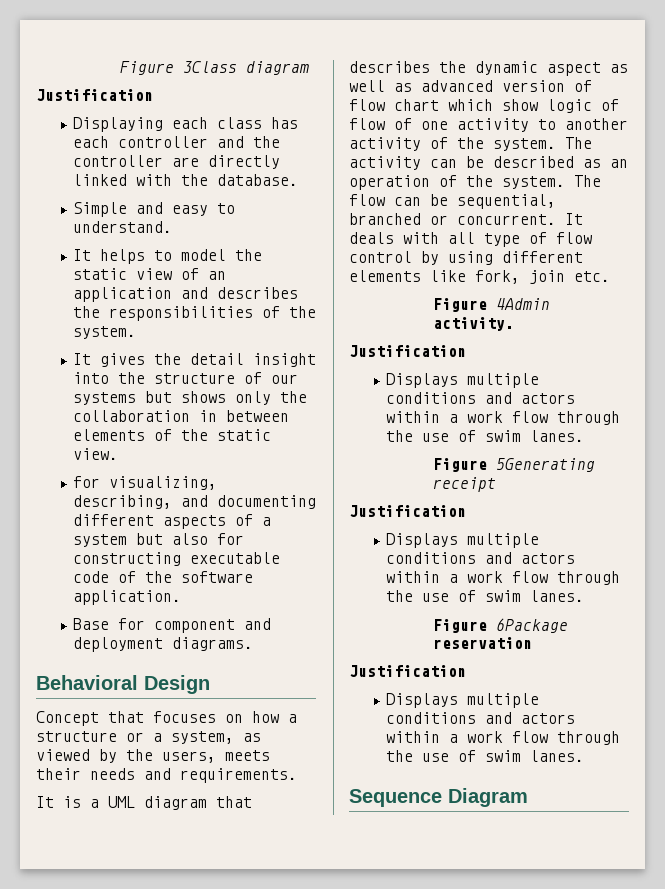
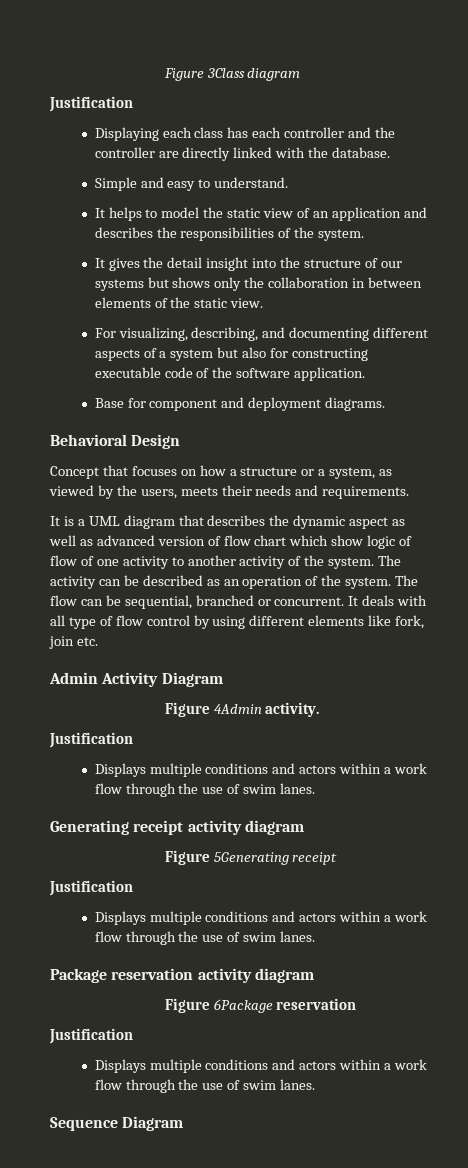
[72,476,100,488] for -> [94,328,116,338] For
(610, 276) none -> [49,672,223,687] // Admin Activity Diagram
(584, 436) none -> [50,820,304,835] // Generating receipt activity diagram
(584, 596) none -> [50,968,314,983] // Package reservation activity diagram

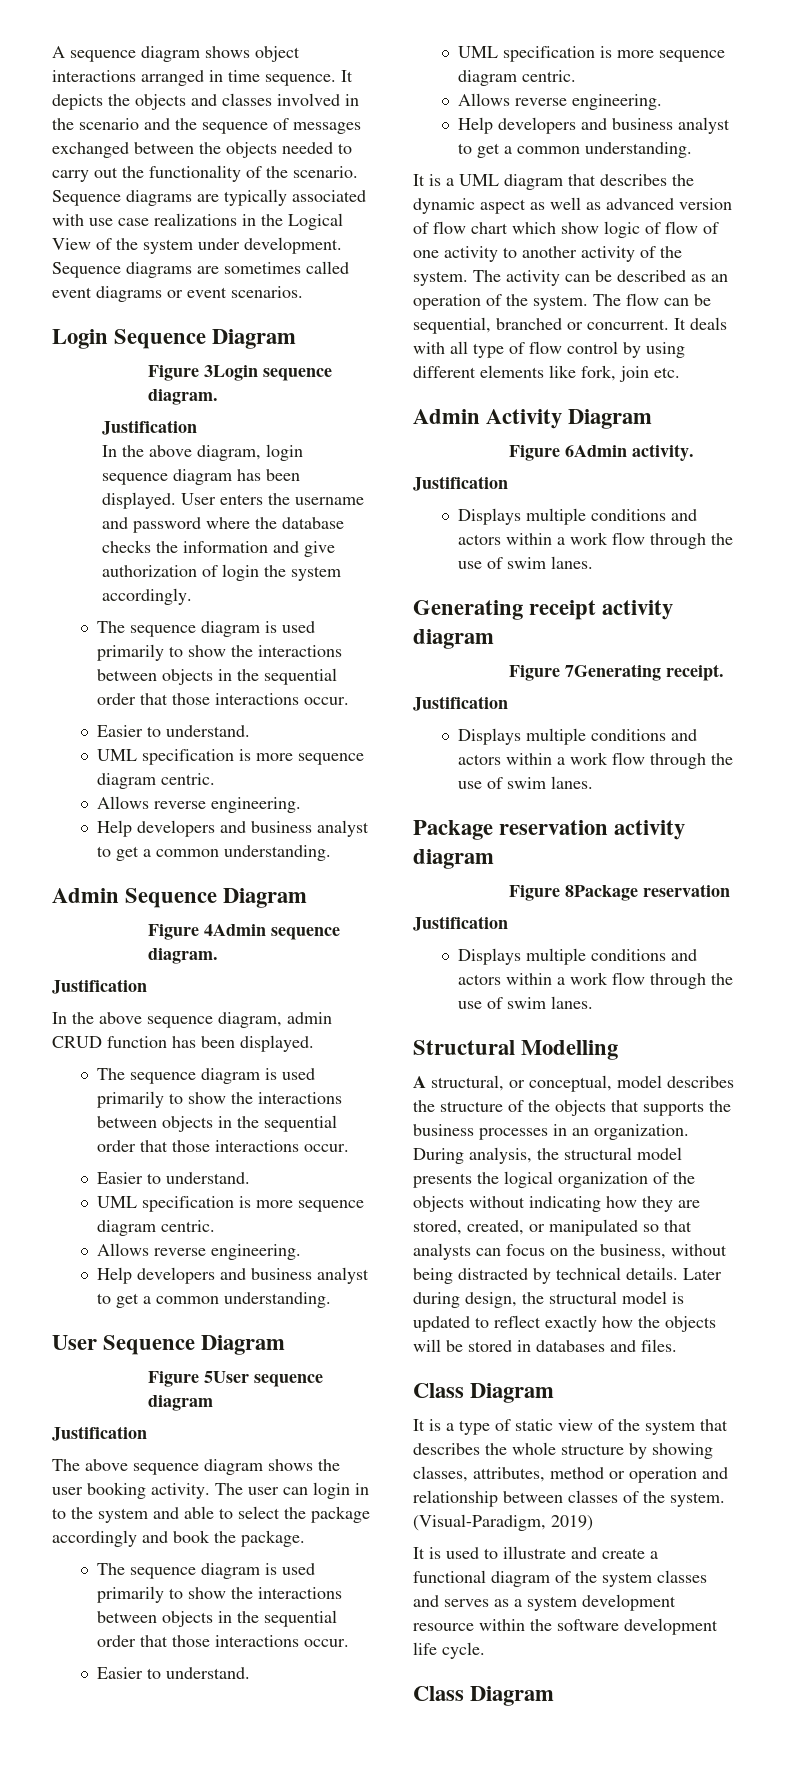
[163,68,301,81] [49,96,133,112] [94,127,396,141] [94,147,391,161] [94,177,289,191] [94,207,427,221] [94,227,365,241] [94,257,402,271] [94,277,423,291] [94,297,264,308] [94,327,429,341] [94,347,369,361] [94,367,366,381] [94,397,386,411] [50,434,181,449] [50,465,393,479] [49,485,410,499] Figure 3Class diagram // Justification // Displaying each class has each controller and the controller are directly linked with the database. // Simple and easy to understand. // It helps to model the static view of an application and describes the responsibilities of the system. // It gives the detail insight into the structure of our systems but shows only the collaboration in between elements of the static view. // For visualizing, describing, and documenting different aspects of a system but also for constructing executable code of the software application. // Base for component and deployment diagrams. // Behavioral Design // Concept that focuses on how a structure or a system, as viewed by the users, meets their needs and requirements. -> [52,46,300,62] [52,70,353,86] [52,93,359,110] [52,118,361,134] [52,142,352,158] [52,165,358,182] [52,189,366,206] [52,213,343,230] [52,237,342,254] [52,261,349,278] [52,286,303,302] [52,329,297,349] [148,365,333,381] [148,389,219,405] [102,420,198,435] [102,444,304,461] [102,469,301,485] [102,492,365,509] [102,517,345,533] [102,540,336,557] [102,564,342,581] [102,588,193,605] [96,621,315,637] [96,644,342,661] [96,668,337,685] [96,693,349,705] [96,725,250,737] [96,749,364,765] [96,773,215,789] [96,796,301,813] [96,820,369,837] [96,845,331,861] [52,888,308,908] [148,924,341,940] [148,948,219,964] [52,979,147,994] [52,1012,332,1028] [52,1035,314,1052] [96,1068,315,1084] [96,1091,342,1108] [96,1115,337,1132] [96,1140,349,1152] [96,1172,250,1184] [96,1196,364,1212] [96,1220,215,1236] [96,1243,301,1260] [96,1267,369,1284] [96,1292,331,1308] [52,1335,286,1355] [148,1371,324,1387] [148,1395,214,1411] [52,1426,147,1441] [52,1459,340,1475] [52,1482,369,1499] [52,1506,370,1523] [52,1530,305,1547] [96,1563,315,1579] [96,1586,342,1603] [96,1610,337,1627] [96,1635,349,1647] [96,1667,250,1679] [457,46,725,62] [457,70,576,86] [457,93,662,110] [457,117,730,134] [457,142,692,158] A sequence diagram shows object interactions arranged in time sequence. It depicts the objects and classes involved in the scenario and the sequence of messages exchanged between the objects needed to carry out the functionality of the scenario. Sequence diagrams are typically associated with use case realizations in the Logical View of the system under development. Sequence diagrams are sometimes called event diagrams or event scenarios. // Login Sequence Diagram // Figure 3Login sequence diagram. // Justification // In the above diagram, login sequence diagram has been displayed. User enters the username and password where the database checks the information and give authorization of login the system accordingly. // The sequence diagram is used primarily to show the interactions between objects in the sequential order that those interactions occur. // Easier to understand. // UML specification is more sequence diagram centric. // Allows reverse engineering. // Help developers and business analyst to get a common understanding. // Admin Sequence Diagram // Figure 4Admin sequence diagram. // Justification // In the above sequence diagram, admin CRUD function has been displayed. // The sequence diagram is used primarily to show the interactions between objects in the sequential order that those interactions occur. // Easier to understand. // UML specification is more sequence diagram centric. // Allows reverse engineering. // Help developers and business analyst to get a common understanding. // User Sequence Diagram // Figure 5User sequence diagram // Justification // The above sequence diagram shows the user booking activity. The user can login in to the system and able to select the package accordingly and book the package. // The sequence diagram is used primarily to show the interactions between objects in the sequential order that those interactions occur. // Easier to understand. // UML specification is more sequence diagram centric. // Allows reverse engineering. // Help developers and business analyst to get a common understanding.
[213,704,262,714] 4Admin -> [565,445,628,457] 6Admin
[213,852,338,865] 5Generating receipt -> [565,664,725,681] 7Generating receipt.
[213,999,273,1013] 6Package -> [565,885,639,901] 8Package
[50,1117,118,1131] Sequence -> [413,1040,619,1060] [413,1075,734,1092] [413,1100,731,1116] [413,1124,689,1140] [413,1147,682,1164] [413,1171,695,1188] [413,1196,700,1212] [413,1219,692,1236] [413,1243,727,1260] [413,1267,722,1284] [413,1291,684,1308] [413,1315,716,1332] [413,1339,677,1352] [413,1383,555,1403] [413,1419,728,1435] [413,1442,713,1459] [413,1466,728,1483] [413,1490,725,1507] [413,1514,593,1531] [413,1546,658,1559] [413,1570,707,1587] [413,1594,676,1611] [413,1618,718,1635] [413,1642,485,1659] [413,1686,464,1701] Structural Modelling // A structural, or conceptual, model describes the structure of the objects that supports the business processes in an organization. During analysis, the structural model presents the logical organization of the objects without indicating how they are stored, created, or manipulated so that analysts can focus on the business, without being distracted by technical details. Later during design, the structural model is updated to reflect exactly how the objects will be stored in databases and files. // Class Diagram // It is a type of static view of the system that describes the whole structure by showing classes, attributes, method or operation and relationship between classes of the system. (Visual-Paradigm, 2019) // It is used to illustrate and create a functional diagram of the system classes and serves as a system development resource within the software development life cycle. // Class

